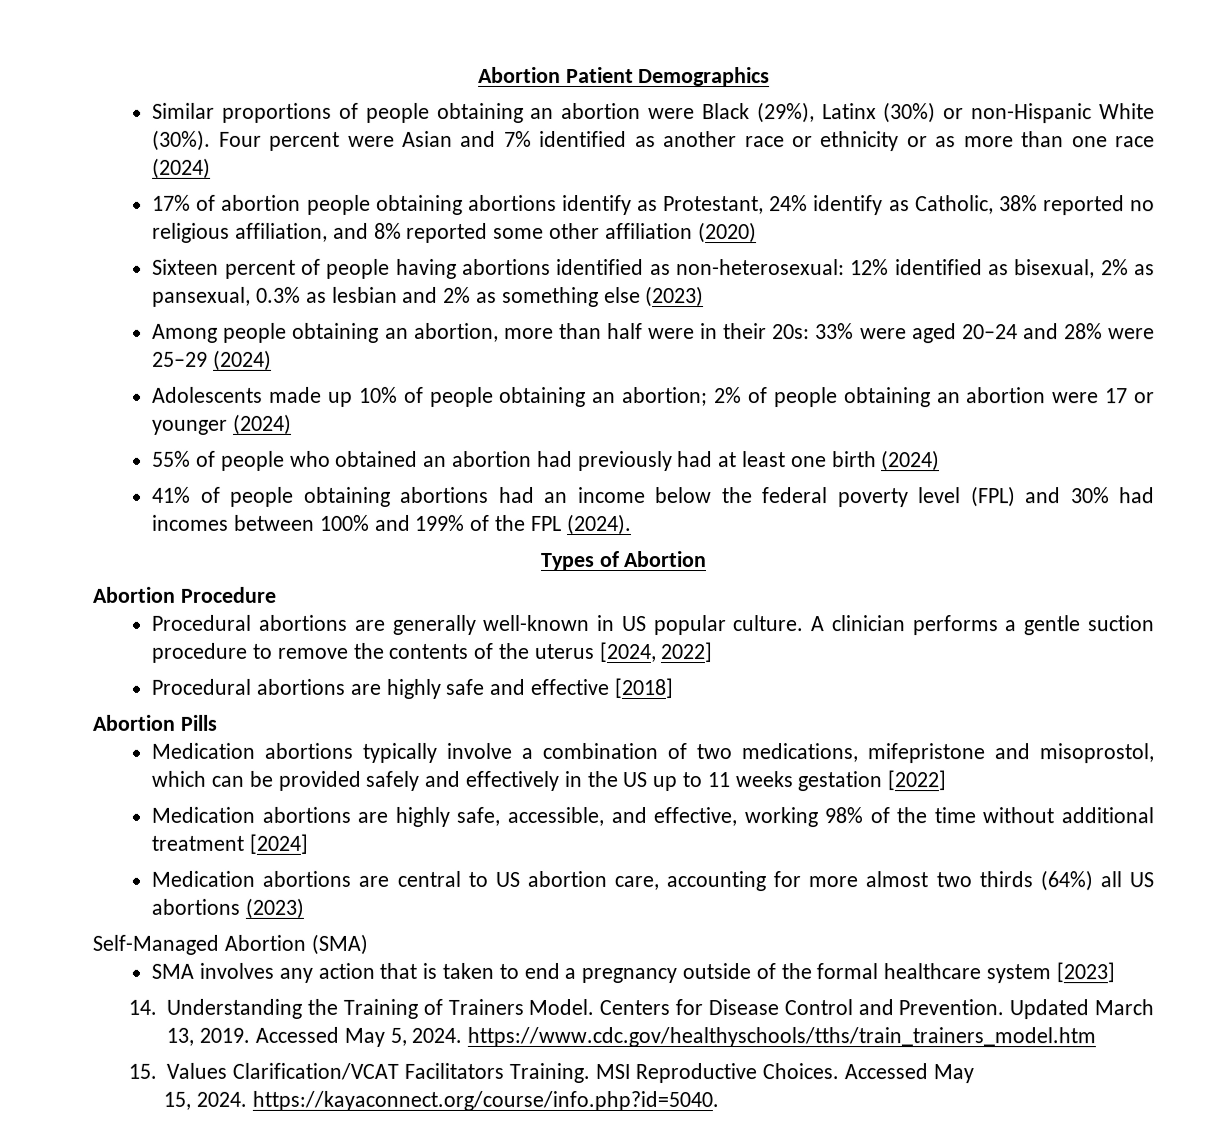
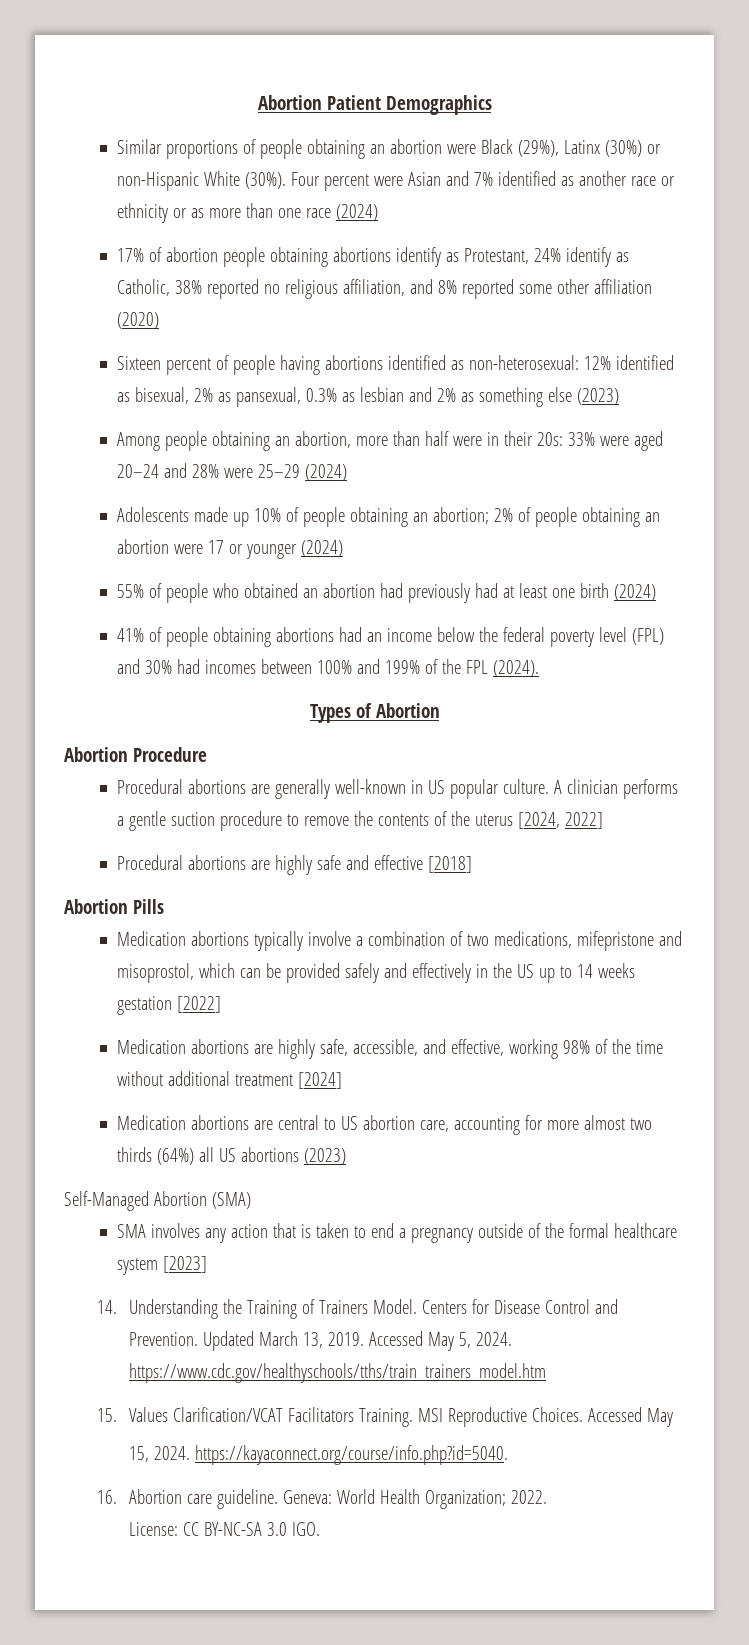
[706,772,730,788] 11 -> [576,964,593,978] 14
(719, 1101) none -> [96,1489,548,1509] [129,1522,321,1536] // 16. Abortion care guideline. Geneva: World Health Organization; 2022. // License: CC BY-NC-SA 3.0 IGO.

